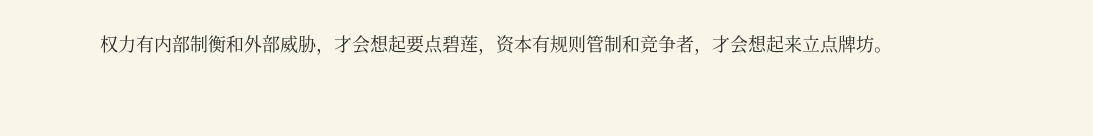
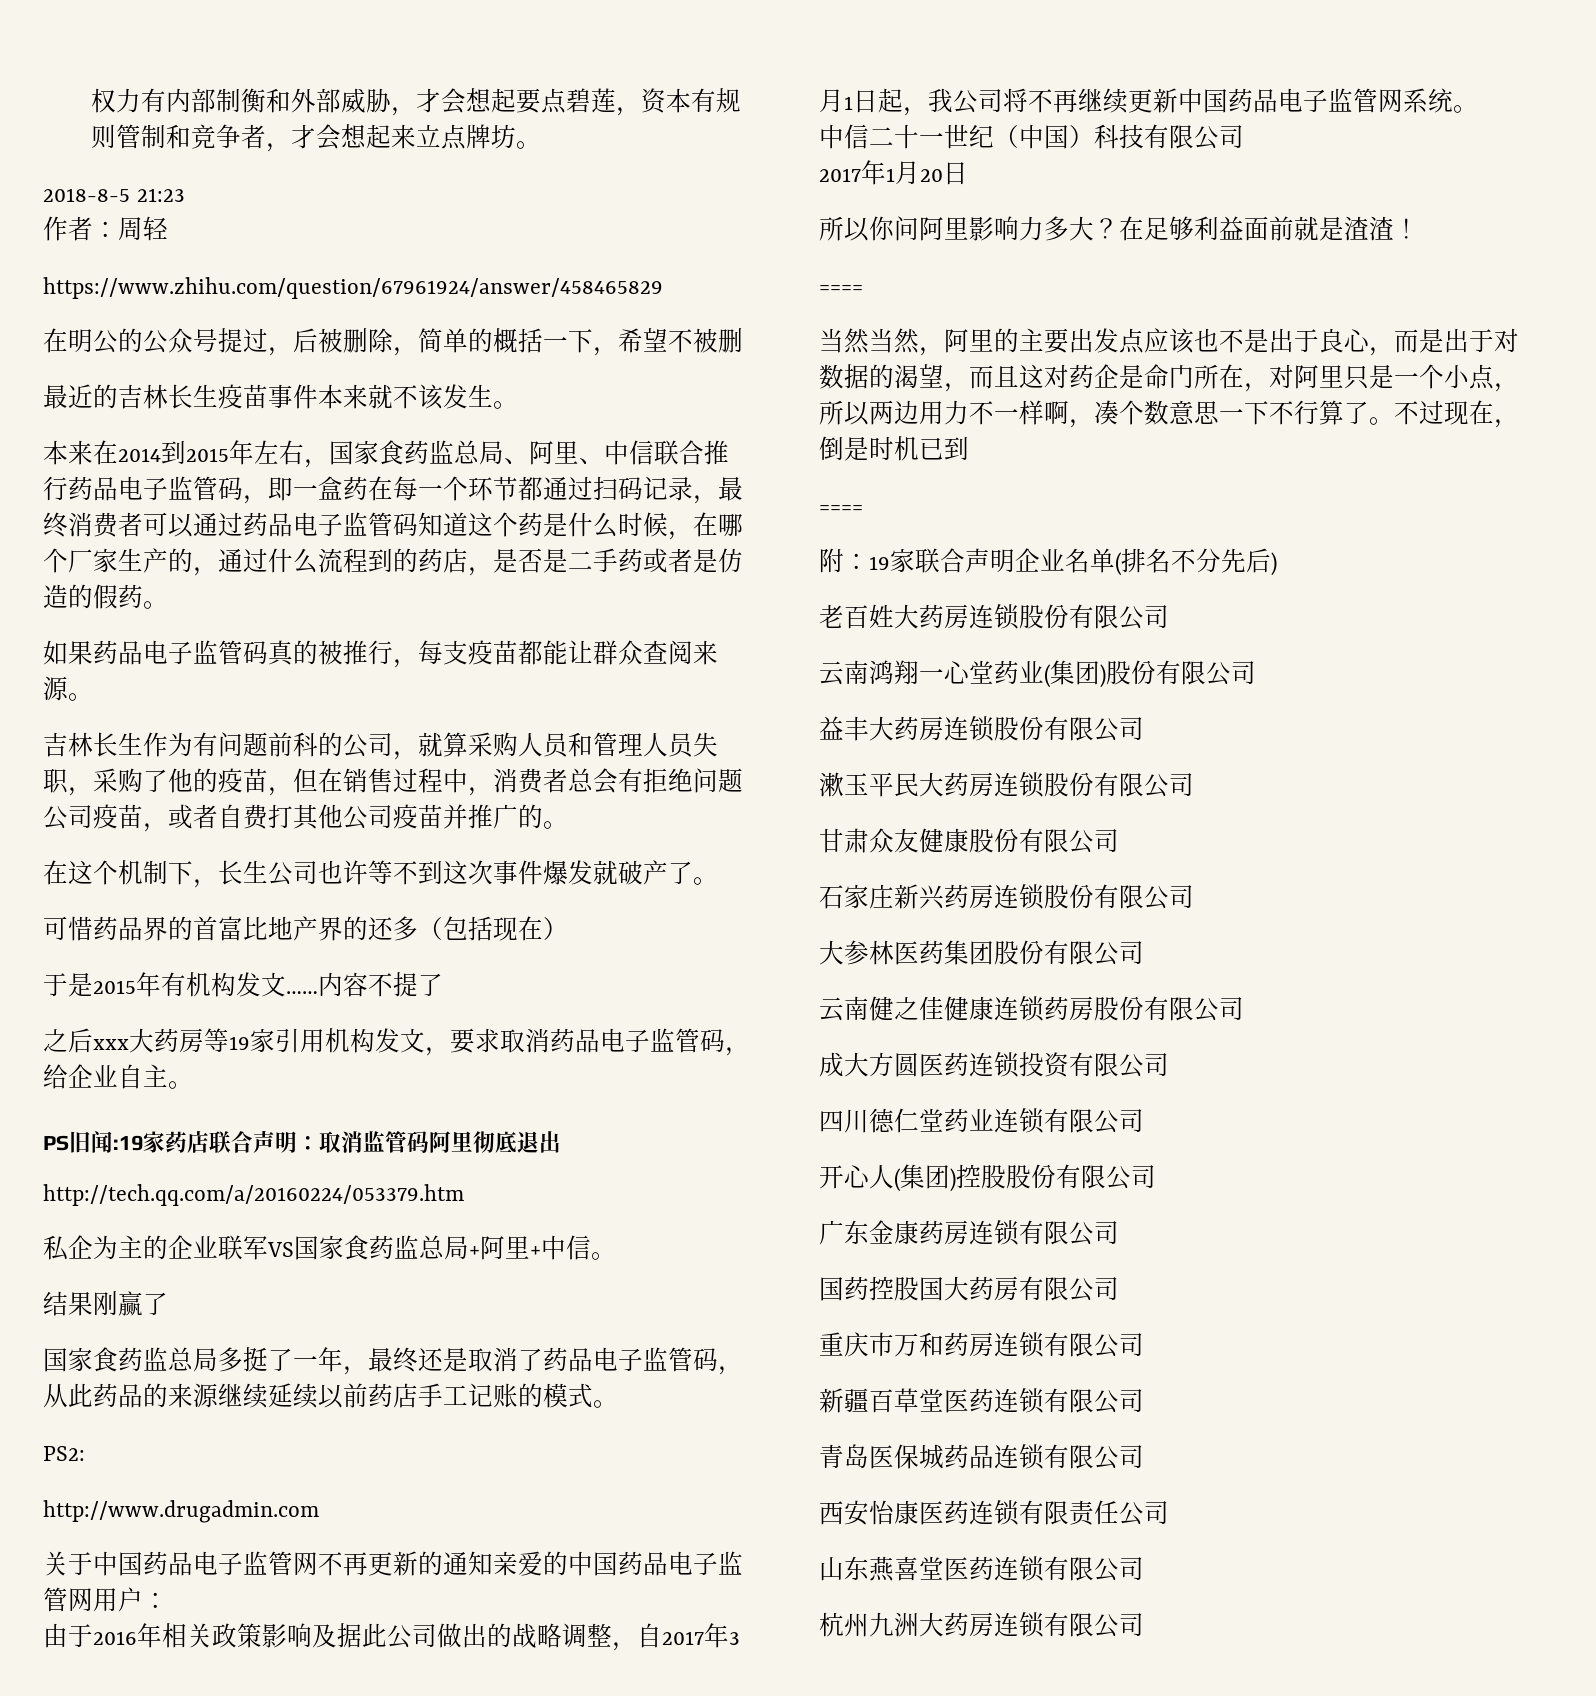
(893, 50) none -> [43,188,185,202] [43,216,168,241] [43,277,663,299] [43,328,743,356] [43,384,518,410] [43,440,729,468] [43,476,743,504] [43,512,743,540] [43,548,743,576] [43,584,168,609] [43,640,718,668] [43,676,93,701] [43,732,718,760] [43,768,743,796] [43,804,568,832] [43,860,718,888] [43,916,568,941] [43,972,443,997] [43,1028,750,1056] [43,1064,193,1089] [43,1130,561,1153] [43,1184,464,1206] [43,1235,616,1261] [43,1291,168,1316] [43,1347,743,1375] [43,1383,618,1409] [43,1446,85,1461] [43,1500,319,1523] [43,1551,743,1576] [43,1587,168,1612] [43,1623,740,1651] [819,88,1478,116] [819,124,1244,150] [819,160,968,185] [819,216,1419,242] [819,285,863,294] [819,328,1519,356] [819,364,1519,392] [819,400,1519,428] [819,436,969,461] [819,505,863,514] [819,548,1277,576] [819,604,1169,630] [819,660,1256,688] [819,716,1144,742] [819,772,1194,798] [819,828,1119,854] [819,884,1194,910] [819,940,1144,966] [819,996,1244,1022] [819,1052,1169,1078] [819,1108,1144,1134] [819,1164,1156,1192] [819,1220,1119,1246] [819,1276,1119,1302] [819,1332,1144,1358] [819,1388,1144,1414] [819,1444,1144,1470] [819,1500,1169,1526] [819,1556,1144,1582] [819,1612,1144,1638] // 2018-8-5 21:23 // 作者：周轻 // https://www.zhihu.com/question/67961924/answer/458465829 // 在明公的公众号提过，后被删除，简单的概括一下，希望不被删 // 最近的吉林长生疫苗事件本来就不该发生。 // 本来在2014到2015年左右，国家食药监总局、阿里、中信联合推行药品电子监管码，即一盒药在每一个环节都通过扫码记录，最终消费者可以通过药品电子监管码知道这个药是什么时候，在哪个厂家生产的，通过什么流程到的药店，是否是二手药或者是仿造的假药。 // 如果药品电子监管码真的被推行，每支疫苗都能让群众查阅来源。 // 吉林长生作为有问题前科的公司，就算采购人员和管理人员失职，采购了他的疫苗，但在销售过程中，消费者总会有拒绝问题公司疫苗，或者自费打其他公司疫苗并推广的。 // 在这个机制下，长生公司也许等不到这次事件爆发就破产了。 // 可惜药品界的首富比地产界的还多（包括现在） // 于是2015年有机构发文……内容不提了 // 之后xxx大药房等19家引用机构发文，要求取消药品电子监管码，给企业自主。 // PS旧闻:19家药店联合声明：取消监管码阿里彻底退出 // http://tech.qq.com/a/20160224/053379.htm // 私企为主的企业联军VS国家食药监总局+阿里+中信。 // 结果刚赢了 // 国家食药监总局多挺了一年，最终还是取消了药品电子监管码，从此药品的来源继续延续以前药店手工记账的模式。 // PS2: // http://www.drugadmin.com // 关于中国药品电子监管网不再更新的通知亲爱的中国药品电子监管网用户： // 由于2016年相关政策影响及据此公司做出的战略调整，自2017年3月1日起，我公司将不再继续更新中国药品电子监管网系统。 // 中信二十一世纪（中国）科技有限公司 // 2017年1月20日 // 所以你问阿里影响力多大？在足够利益面前就是渣渣！ // ==== // 当然当然，阿里的主要出发点应该也不是出于良心，而是出于对数据的渴望，而且这对药企是命门所在，对阿里只是一个小点，所以两边用力不一样啊，凑个数意思一下不行算了。不过现在，倒是时机已到 // ==== // 附：19家联合声明企业名单(排名不分先后) // 老百姓大药房连锁股份有限公司 // 云南鸿翔一心堂药业(集团)股份有限公司 // 益丰大药房连锁股份有限公司 // 漱玉平民大药房连锁股份有限公司 // 甘肃众友健康股份有限公司 // 石家庄新兴药房连锁股份有限公司 // 大参林医药集团股份有限公司 // 云南健之佳健康连锁药房股份有限公司 // 成大方圆医药连锁投资有限公司 // 四川德仁堂药业连锁有限公司 // 开心人(集团)控股股份有限公司 // 广东金康药房连锁有限公司 // 国药控股国大药房有限公司 // 重庆市万和药房连锁有限公司 // 新疆百草堂医药连锁有限公司 // 青岛医保城药品连锁有限公司 // 西安怡康医药连锁有限责任公司 // 山东燕喜堂医药连锁有限公司 // 杭州九洲大药房连锁有限公司

